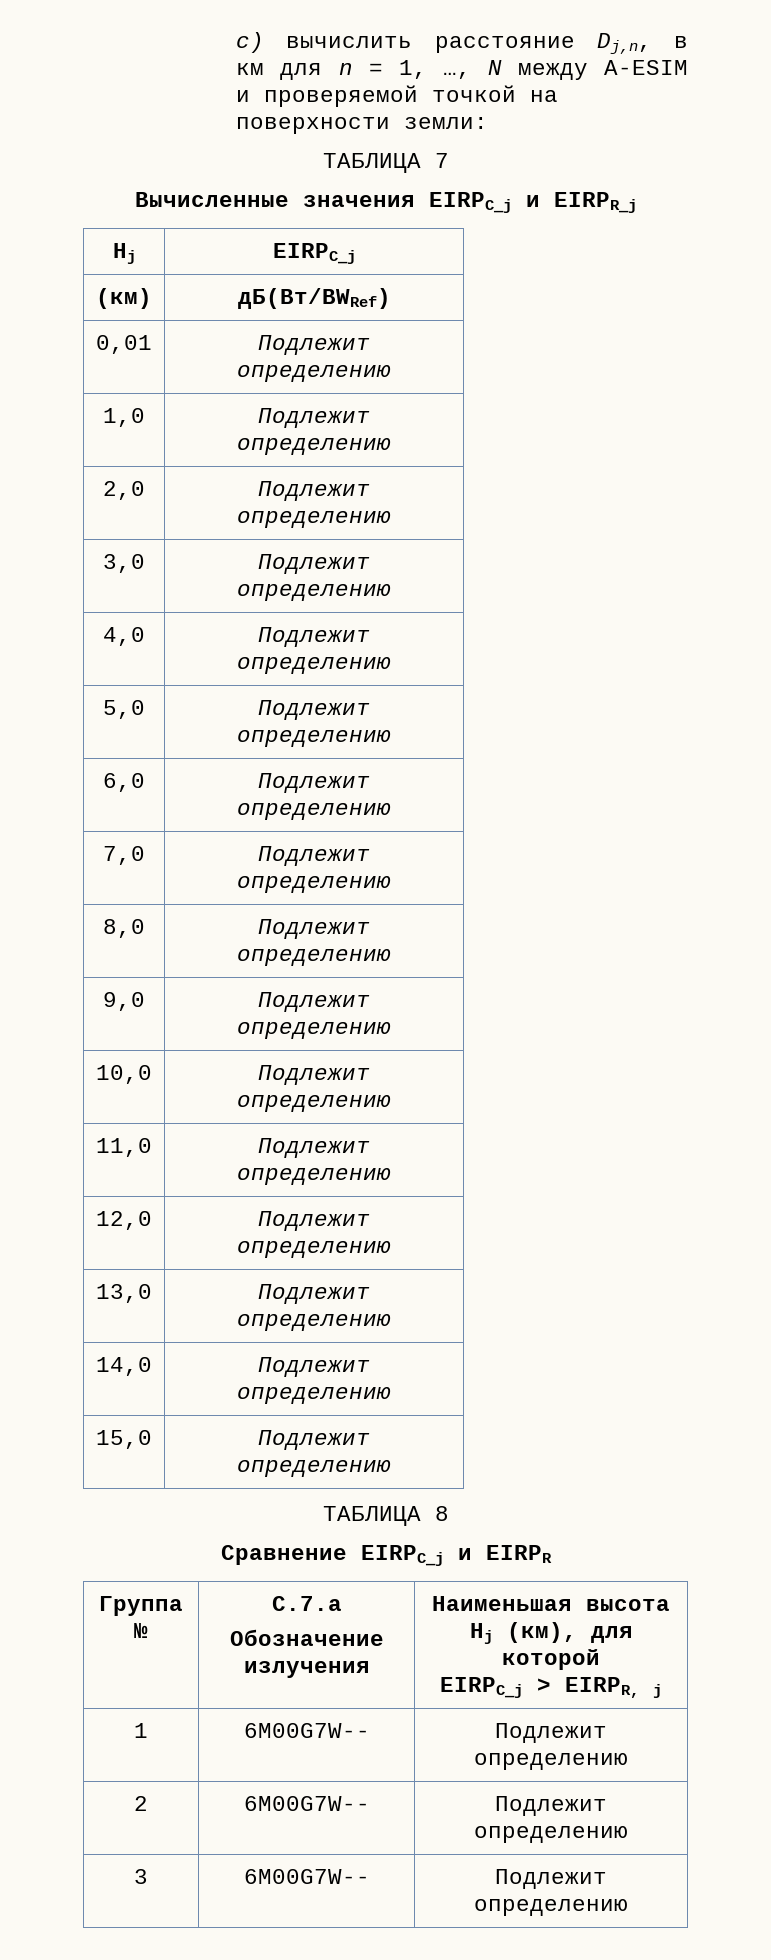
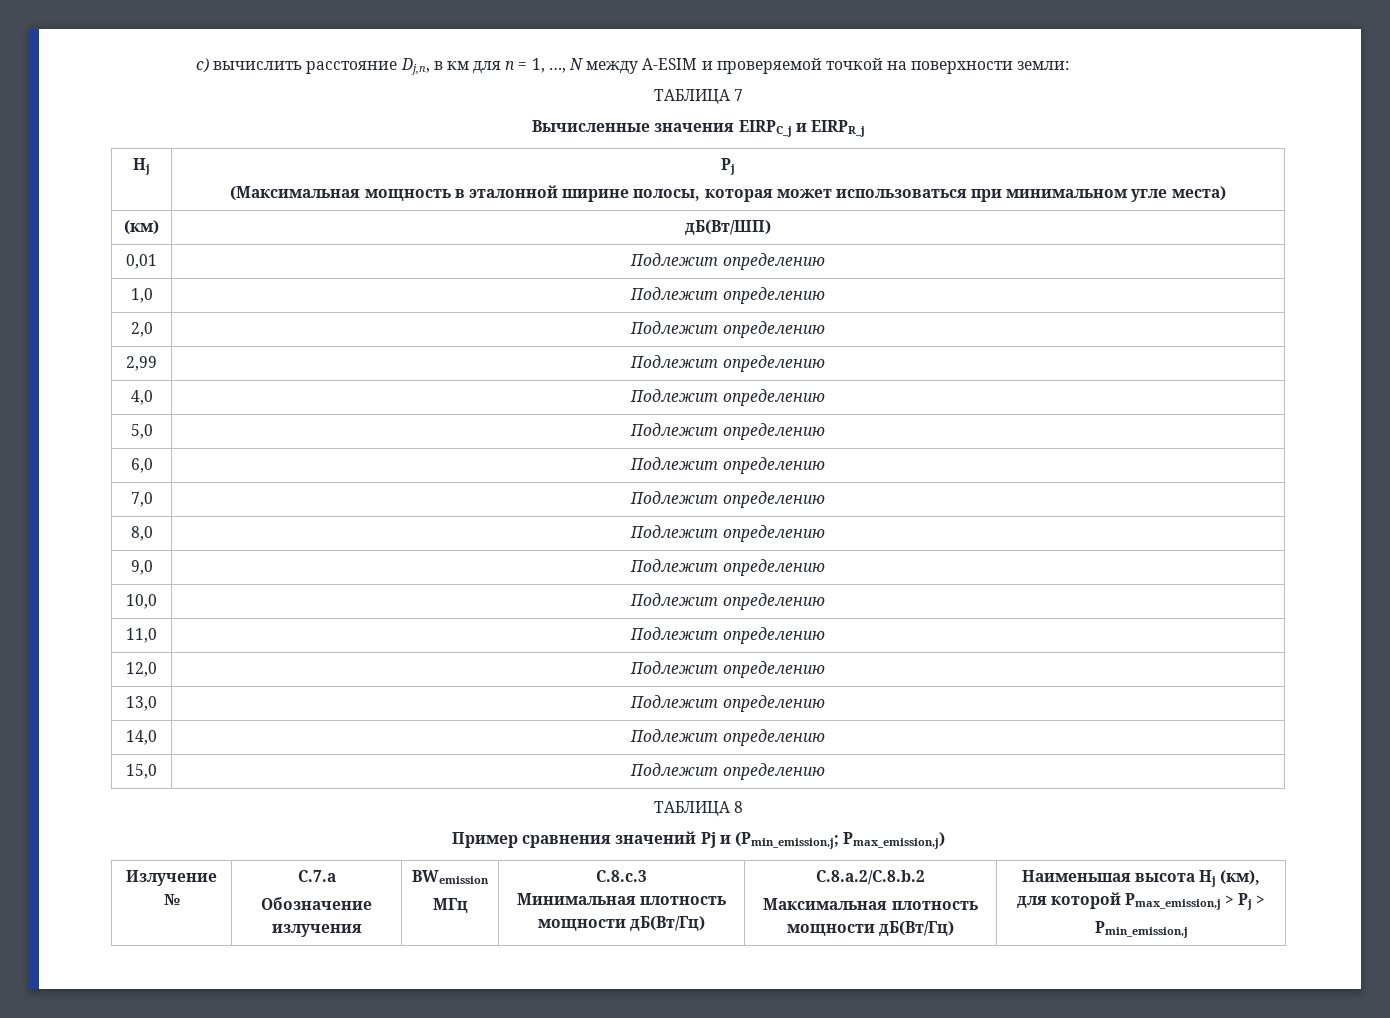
[272,243,356,264] EIRPC_j -> [721,158,735,175] [230,185,1226,202] Pj // (Максимальная мощность в эталонной ширине полосы, которая может использоваться при минимальном угле места)
[237,288,391,309] дБ(Вт/BWRef) -> [685,220,771,235] дБ(Вт/ШП)
[103,554,145,573] 3,0 -> [126,356,157,371] 2,99
[220,1545,552,1566] [99,1596,183,1616] [134,1623,148,1638] [271,1596,342,1611] [229,1629,384,1646] [243,1661,370,1678] Сравнение EIRPC_j и EIRPR // Группа № | C.7.a // Обозначение излучения -> [451,831,946,849] [126,870,217,886] [163,894,180,905] [297,870,336,882] [261,897,372,910] [271,924,362,937] [412,870,489,884] [432,898,468,913] [596,870,647,882] [516,893,727,905] [537,916,706,931] [816,870,925,885] [763,898,978,910] [786,921,955,936] Пример сравнения значений Pj и (Pmin_emission,j; Pmax_emission,j) // Излучение № | C.7.a // Обозначение излучения | BWemission // МГц | C.8.c.3 // Минимальная плотность мощности дБ(Вт/Гц) | C.8.a.2/C.8.b.2 // Максимальная плотность мощности дБ(Вт/Гц)
[440,1677,662,1698] [134,1723,148,1738] [243,1723,370,1738] [495,1723,607,1743] [474,1753,628,1770] [134,1796,148,1811] [243,1796,370,1811] [495,1796,607,1816] [474,1826,628,1843] [134,1869,148,1884] [243,1869,370,1884] [495,1869,607,1889] [474,1899,628,1916] // EIRPC_j > EIRPR, j // 1 | 6M00G7W-- | Подлежит определению // 2 | 6M00G7W-- | Подлежит определению // 3 | 6M00G7W-- | Подлежит определению -> [1124,893,1266,910] [1094,921,1188,938] Pmax_emission,j > Pj > // Pmin_emission,j

